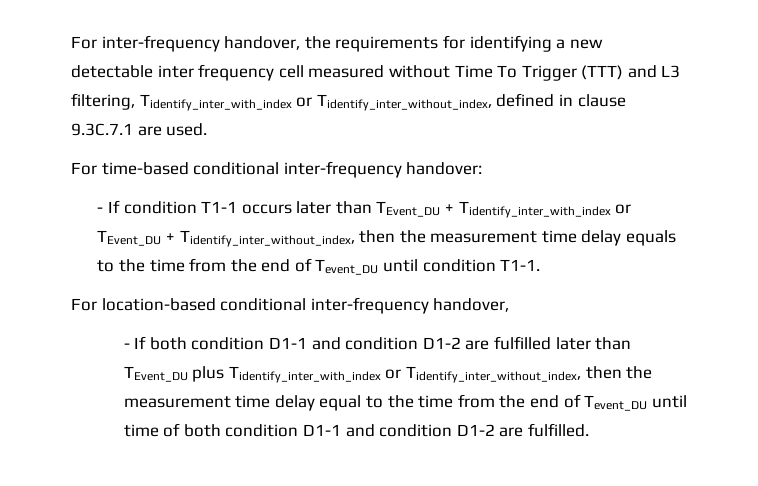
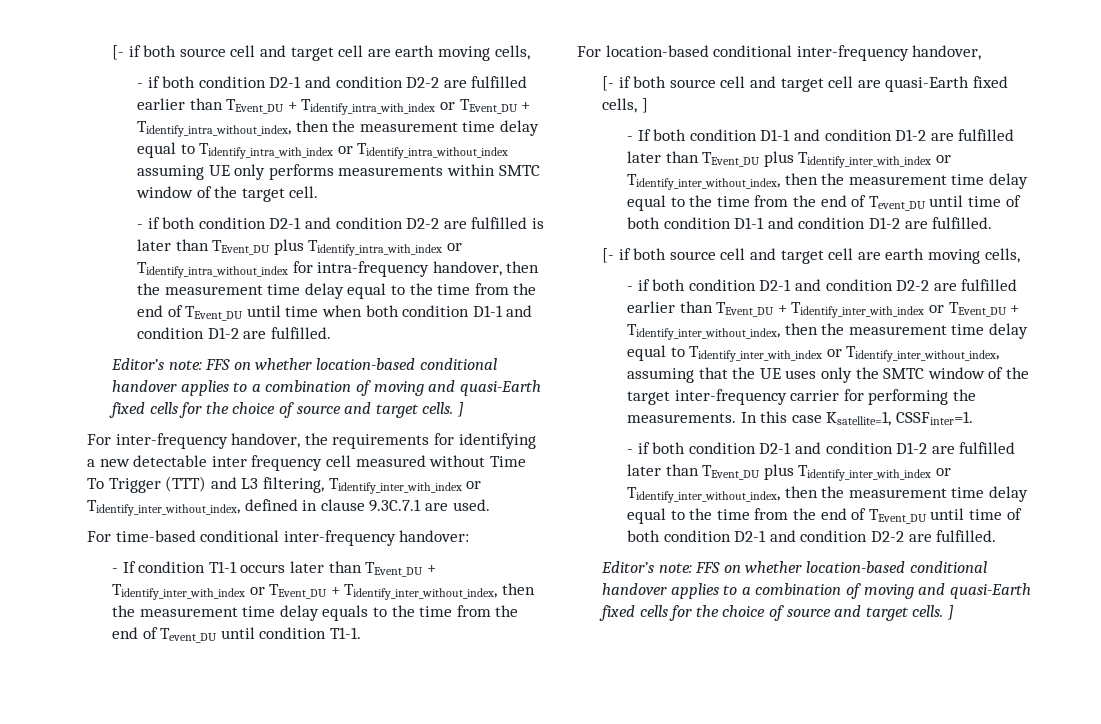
(71, 42) none -> [112,45,530,61] [137,76,528,88] [137,98,531,115] [137,120,539,137] [137,142,509,159] [137,164,540,180] [136,186,319,202] [137,217,544,229] [137,239,462,256] [137,261,540,278] [137,283,537,299] [137,305,533,321] [137,327,331,339] [111,358,497,370] [112,380,541,396] [109,402,464,418] [- if both source cell and target cell are earth moving cells, // - if both condition D2-1 and condition D2-2 are fulfilled earlier than TEvent_DU + Tidentify_intra_with_index or TEvent_DU + Tidentify_intra_without_index, then the measurement time delay equal to Tidentify_intra_with_index or Tidentify_intra_without_index assuming UE only performs measurements within SMTC window of the target cell. // - if both condition D2-1 and condition D2-2 are fulfilled is later than TEvent_DU plus Tidentify_intra_with_index or Tidentify_intra_without_index for intra-frequency handover, then the measurement time delay equal to the time from the end of TEvent_DU until time when both condition D1-1 and condition D1-2 are fulfilled. // Editor’s note: FFS on whether location-based conditional handover applies to a combination of moving and quasi-Earth fixed cells for the choice of source and target cells. ] //
(510, 305) none -> [602,76,1008,92] [602,98,648,113] // [- if both source cell and target cell are quasi-Earth fixed cells, ]
(590, 430) none -> [602,248,1020,264] [627,279,1018,291] [627,301,1020,318] [627,323,1028,340] [627,345,1000,362] [627,367,1029,383] [627,389,976,405] [627,411,973,426] [627,442,1016,454] [627,464,951,481] [627,486,1028,503] [627,508,1022,524] [627,530,997,542] [601,561,987,573] [602,583,1031,599] [599,605,954,621] // [- if both source cell and target cell are earth moving cells, // - if both condition D2-1 and condition D2-2 are fulfilled earlier than TEvent_DU + Tidentify_inter_with_index or TEvent_DU + Tidentify_inter_without_index, then the measurement time delay equal to Tidentify_inter_with_index or Tidentify_inter_without_index, assuming that the UE uses only the SMTC window of the target inter-frequency carrier for performing the measurements. In this case Ksatellite=1, CSSFinter=1. // - if both condition D2-1 and condition D1-2 are fulfilled later than TEvent_DU plus Tidentify_inter_with_index or Tidentify_inter_without_index, then the measurement time delay equal to the time from the end of TEvent_DU until time of both condition D2-1 and condition D2-2 are fulfilled. // Editor’s note: FFS on whether location-based conditional handover applies to a combination of moving and quasi-Earth fixed cells for the choice of source and target cells. ]

